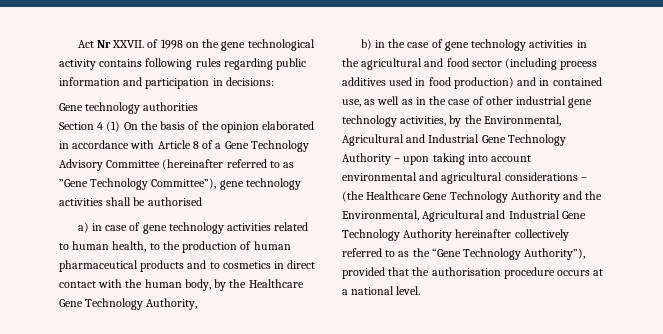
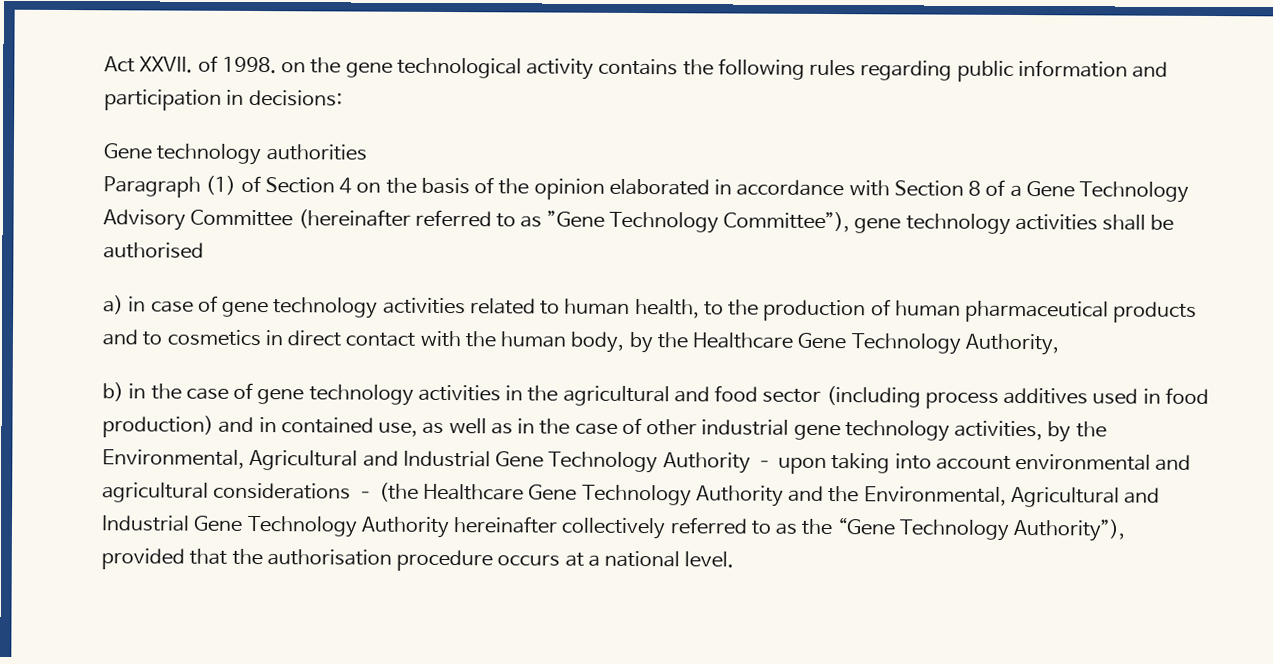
[96,40,111,48] Nr -> (135, 64) none
[160,39,183,49] 1998 -> [221,56,277,74] 1998.
(143, 63) none -> [682,59,714,76] the
[59,121,138,132] Section 4 (1) On -> [103,175,382,198] Paragraph (1) of Section 4 on
[157,140,191,149] Article -> [893,180,964,197] Section

